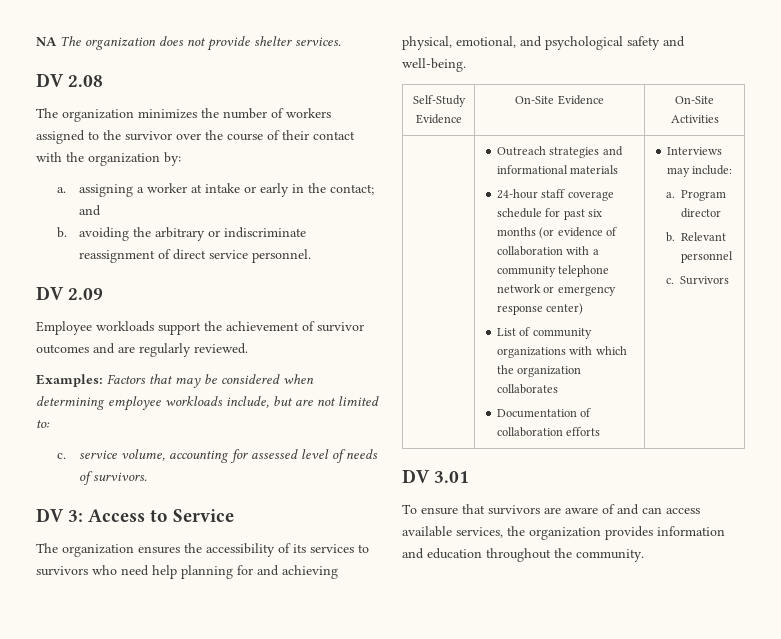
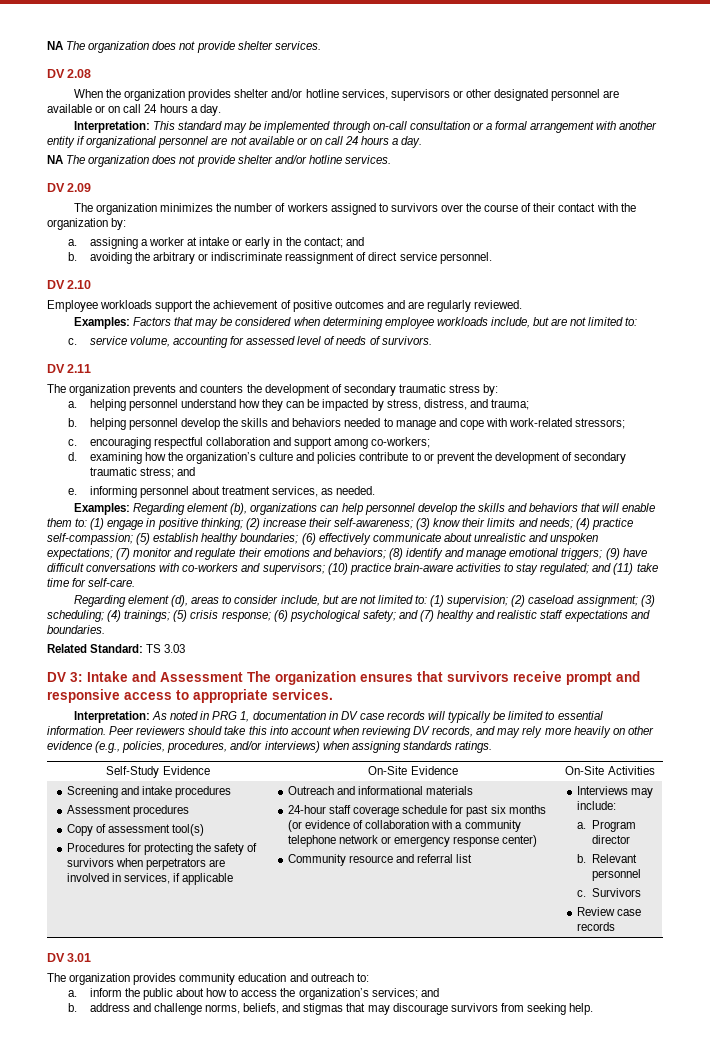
(104, 81) none -> [73,89,620,101] [47,104,221,116] [73,121,658,133] [47,136,423,148] [47,155,391,167] [47,183,92,192] // When the organization provides shelter and/or hotline services, supervisors or other designated personnel are available or on call 24 hours a day. // Interpretation: This standard may be implemented through on-call consultation or a formal arrangement with another entity if organizational personnel are not available or on call 24 hours a day. // NA The organization does not provide shelter and/or hotline services. // DV 2.09
[103,130,172,141] the survivor -> [390,203,438,212] survivors
[68,288,104,300] 2.09 -> [67,280,92,289] 2.10
[317,322,364,332] survivor -> [292,300,332,312] positive
[68,509,234,522] [36,543,369,557] [36,565,338,579] [402,36,685,50] [402,58,466,72] 3: Access to Service // The organization ensures the accessibility of its services to survivors who need help planning for and achieving physical, emotional, and psychological safety and well-being. -> [67,364,92,373] [47,384,499,396] [68,399,530,411] [68,418,626,430] [68,437,431,449] [68,452,627,464] [89,467,195,478] [68,486,376,498] [73,503,656,515] [47,518,633,530] [47,533,599,545] [47,548,647,560] [47,563,658,575] [47,578,136,587] [73,595,655,607] [47,610,650,622] [47,625,105,634] [47,644,186,653] [47,671,640,685] [47,689,333,703] [73,711,603,723] [47,726,654,738] [47,741,492,753] 2.11 // The organization prevents and counters the development of secondary traumatic stress by: // a. helping personnel understand how they can be impacted by stress, distress, and trauma; // b. helping personnel develop the skills and behaviors needed to manage and cope with work-related stressors; // c. encouraging respectful collaboration and support among co-workers; // d. examining how the organization’s culture and policies contribute to or prevent the development of secondary traumatic stress; and // e. informing personnel about treatment services, as needed. // Examples: Regarding element (b), organizations can help personnel develop the skills and behaviors that will enable them to: (1) engage in positive thinking; (2) increase their self-awareness; (3) know their limits and needs; (4) practice self-compassion; (5) establish healthy boundaries; (6) effectively communicate about unrealistic and unspoken expectations; (7) monitor and regulate their emotions and behaviors; (8) identify and manage emotional triggers; (9) have difficult conversations with co-workers and supervisors; (10) practice brain-aware activities to stay regulated; and (11) take time for self-care. // Regarding element (d), areas to consider include, but are not limited to: (1) supervision; (2) caseload assignment; (3) scheduling; (4) trainings; (5) crisis response; (6) psychological safety; and (7) healthy and realistic staff expectations and boundaries. // Related Standard: TS 3.03 // DV 3: Intake and Assessment The organization ensures that survivors receive prompt and responsive access to appropriate services. // Interpretation: As noted in PRG 1, documentation in DV case records will typically be limited to essential information. Peer reviewers should take this into account when reviewing DV records, and may rely more heavily on other evidence (e.g., policies, procedures, and/or interviews) when assigning standards ratings.
(719, 119) none -> [66,786,232,798] [66,805,189,817] [66,824,205,836] [66,843,258,855] [66,858,226,870] [66,873,234,885] Screening and intake procedures // Assessment procedures // Copy of assessment tool(s) // Procedures for protecting the safety of survivors when perpetrators are involved in services, if applicable
[549,147,600,158] strategies -> (334, 790) none
[497,327,592,339] [497,346,627,358] [497,365,582,377] [497,384,559,394] [497,408,592,418] [497,427,601,437] List of community organizations with which the organization collaborates // Documentation of collaboration efforts -> [287,854,473,866] Community resource and referral list
(730, 280) none -> [576,907,641,916] [576,922,615,931] // Review case records
[402,504,700,515] [402,526,725,540] [402,548,644,562] To ensure that survivors are aware of and can access available services, the organization provides information and education throughout the community. -> [47,973,369,985] [68,988,439,1000] [68,1003,594,1015] The organization provides community education and outreach to: // a. inform the public about how to access the organization’s services; and // b. address and challenge norms, beliefs, and stigmas that may discourage survivors from seeking help.

